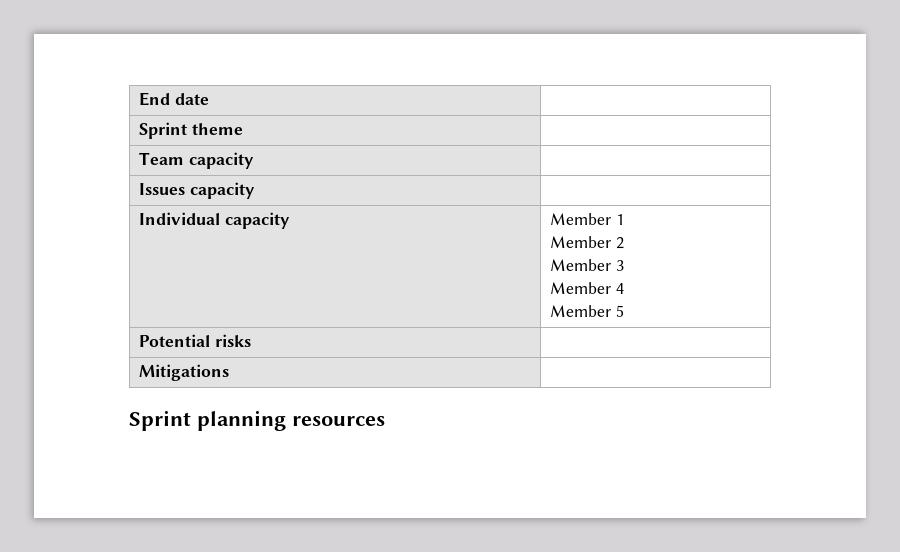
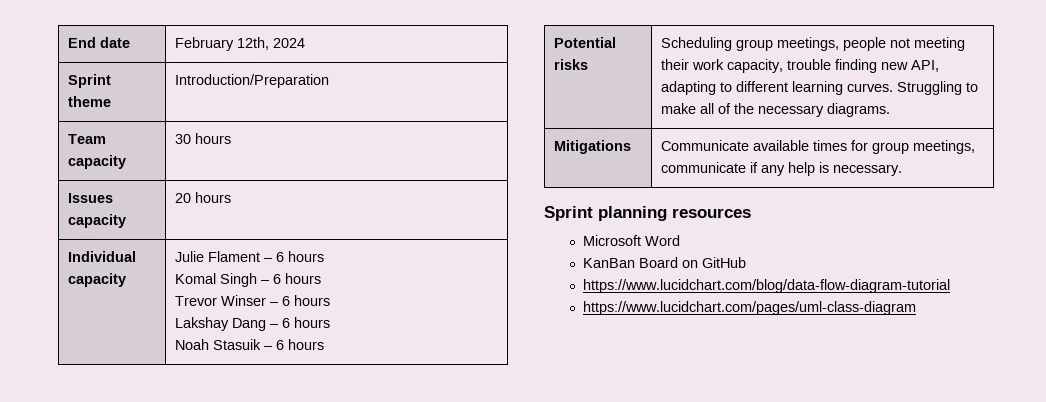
(209, 99) none -> [175,37,306,51] February 12th, 2024
(243, 129) none -> [175,74,330,88] Introduction/Preparation
(254, 160) none -> [175,133,232,144] 30 hours
(255, 190) none -> [175,192,232,203] 20 hours
[549,213,624,225] [549,236,624,249] [549,259,624,271] [549,282,624,294] [549,305,624,317] [138,334,251,347] [138,364,229,381] [129,410,385,431] Member 1 // Member 2 // Member 3 // Member 4 // Member 5 // Potential risks | // Mitigations | // Sprint planning resources -> [175,251,325,262] [175,273,322,287] [175,295,331,306] [175,317,331,331] [175,339,325,350] [554,37,617,48] [554,59,589,70] [661,37,966,51] [661,59,940,73] [661,81,979,95] [661,103,891,117] [554,140,632,154] [661,140,976,154] [661,162,903,176] [544,206,751,221] [582,235,680,246] [582,257,746,268] [582,279,950,293] [582,301,916,315] Julie Flament – 6 hours // Komal Singh – 6 hours // Trevor Winser – 6 hours // Lakshay Dang – 6 hours // Noah Stasuik – 6 hours // Potential risks | Scheduling group meetings, people not meeting their work capacity, trouble finding new API, adapting to different learning curves. Struggling to make all of the necessary diagrams. // Mitigations | Communicate available times for group meetings, communicate if any help is necessary. // Sprint planning resources // Microsoft Word // KanBan Board on GitHub // https://www.lucidchart.com/blog/data-flow-diagram-tutorial // https://www.lucidchart.com/pages/uml-class-diagram

